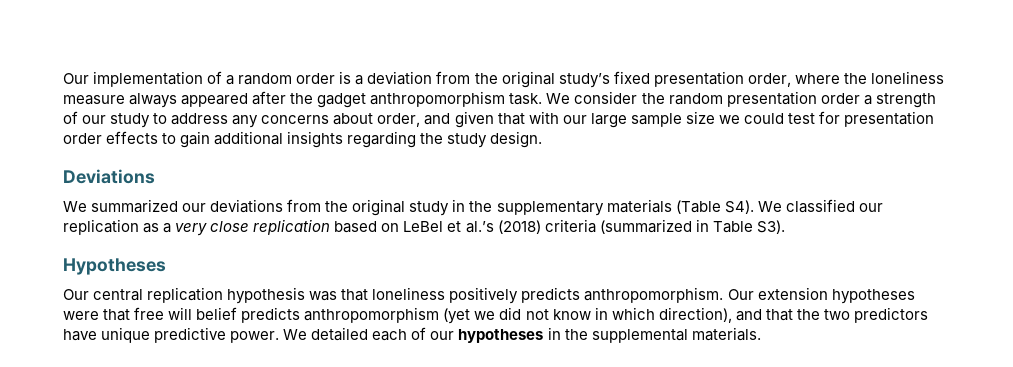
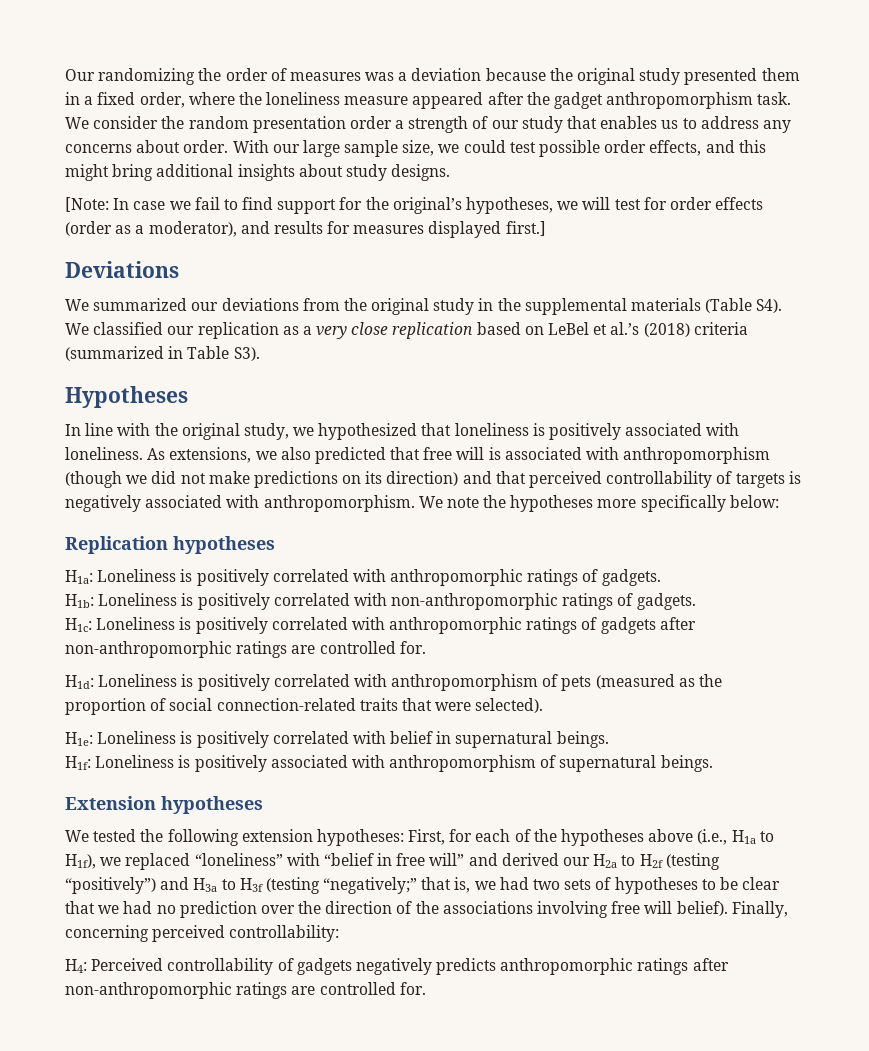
[63,71,352,87] Our implementation of a random order is -> [65,68,395,85] Our randomizing the order of measures was
[436,71,744,88] from the original study’s fixed presentation -> [485,68,800,85] [65,92,136,105] because the original study presented them in a fixed
[129,93,178,108] always -> (409, 100) none
(151, 120) none -> [567,116,679,129] that enables us
[377,111,559,128] order, and given that with -> [183,140,269,153] order. With
[685,111,715,124] size -> [402,140,435,156] size,
[818,111,935,127] [63,131,543,148] for presentation order effects to gain additional insights regarding the study design. -> [539,140,766,157] [65,164,451,181] [65,197,764,214] [65,221,546,238] possible order effects, and this might bring additional insights about study designs. // [Note: In case we fail to find support for the original’s hypotheses, we will test for order effects (order as a moderator), and results for measures displayed first.]
[496,201,604,216] supplementary -> [524,298,627,315] supplemental
[63,287,915,304] [63,307,928,324] [63,327,761,343] Our central replication hypothesis was that loneliness positively predicts anthropomorphism. Our extension hypotheses were that free will belief predicts anthropomorphism (yet we did not know in which direction), and that the two predictors have unique predictive power. We detailed each of our hypotheses in the supplemental materials. -> [65,423,740,440] [65,447,771,464] [65,471,801,488] [65,495,779,512] [65,536,275,554] [65,569,661,586] [65,593,696,610] [65,617,696,634] [65,641,426,658] [65,674,723,691] [65,698,544,715] [65,731,609,748] [65,755,713,772] [65,796,263,814] [65,829,774,846] [65,853,720,870] [65,877,781,894] [65,901,788,918] [65,925,340,942] [65,958,729,975] [65,982,426,999] In line with the original study, we hypothesized that loneliness is positively associated with loneliness. As extensions, we also predicted that free will is associated with anthropomorphism (though we did not make predictions on its direction) and that perceived controllability of targets is negatively associated with anthropomorphism. We note the hypotheses more specifically below: // Replication hypotheses // H1a: Loneliness is positively correlated with anthropomorphic ratings of gadgets. // H1b: Loneliness is positively correlated with non-anthropomorphic ratings of gadgets. // H1c: Loneliness is positively correlated with anthropomorphic ratings of gadgets after non-anthropomorphic ratings are controlled for. // H1d: Loneliness is positively correlated with anthropomorphism of pets (measured as the proportion of social connection-related traits that were selected). // H1e: Loneliness is positively correlated with belief in supernatural beings. // H1f: Loneliness is positively associated with anthropomorphism of supernatural beings. // Extension hypotheses // We tested the following extension hypotheses: First, for each of the hypotheses above (i.e., H1a to H1f), we replaced “loneliness” with “belief in free will” and derived our H2a to H2f (testing “positively”) and H3a to H3f (testing “negatively;” that is, we had two sets of hypotheses to be clear that we had no prediction over the direction of the associations involving free will belief). Finally, concerning perceived controllability: // H4: Perceived controllability of gadgets negatively predicts anthropomorphic ratings after non-anthropomorphic ratings are controlled for.

